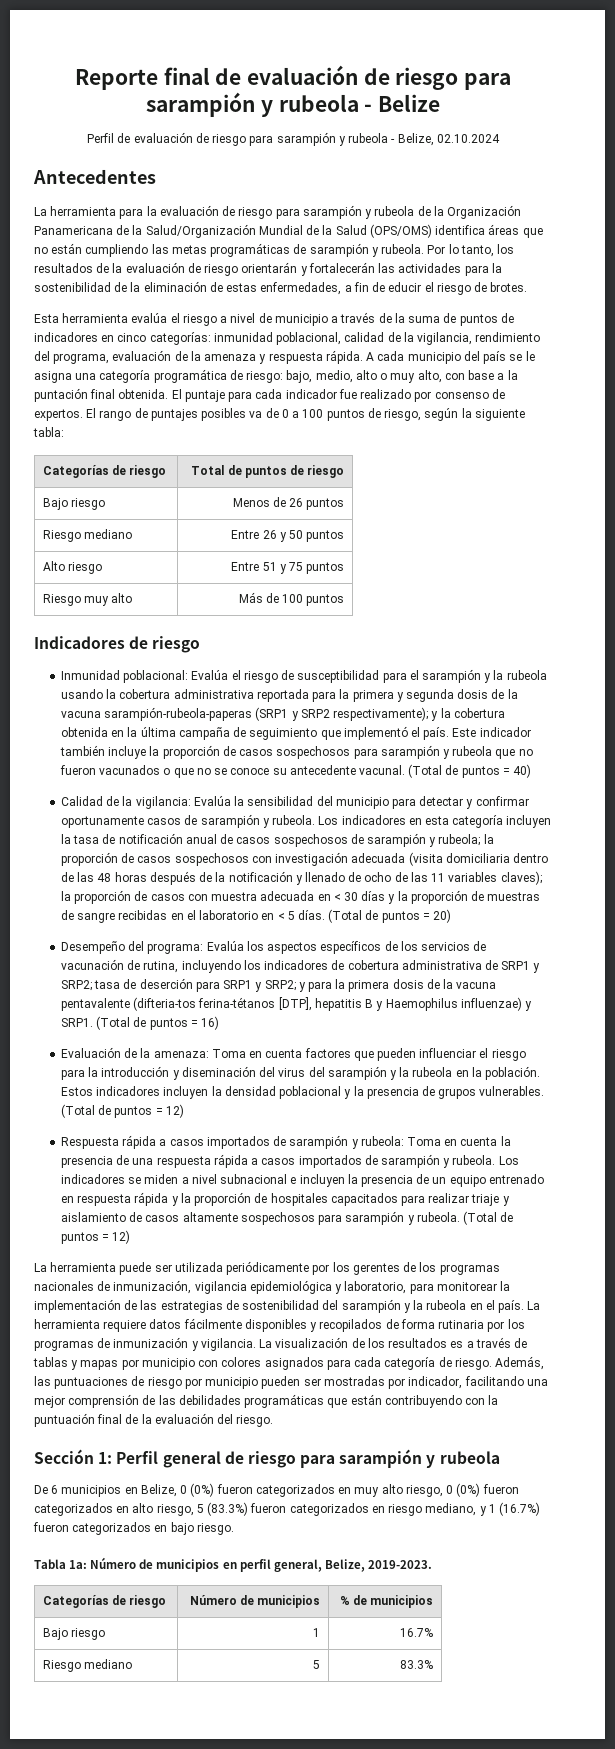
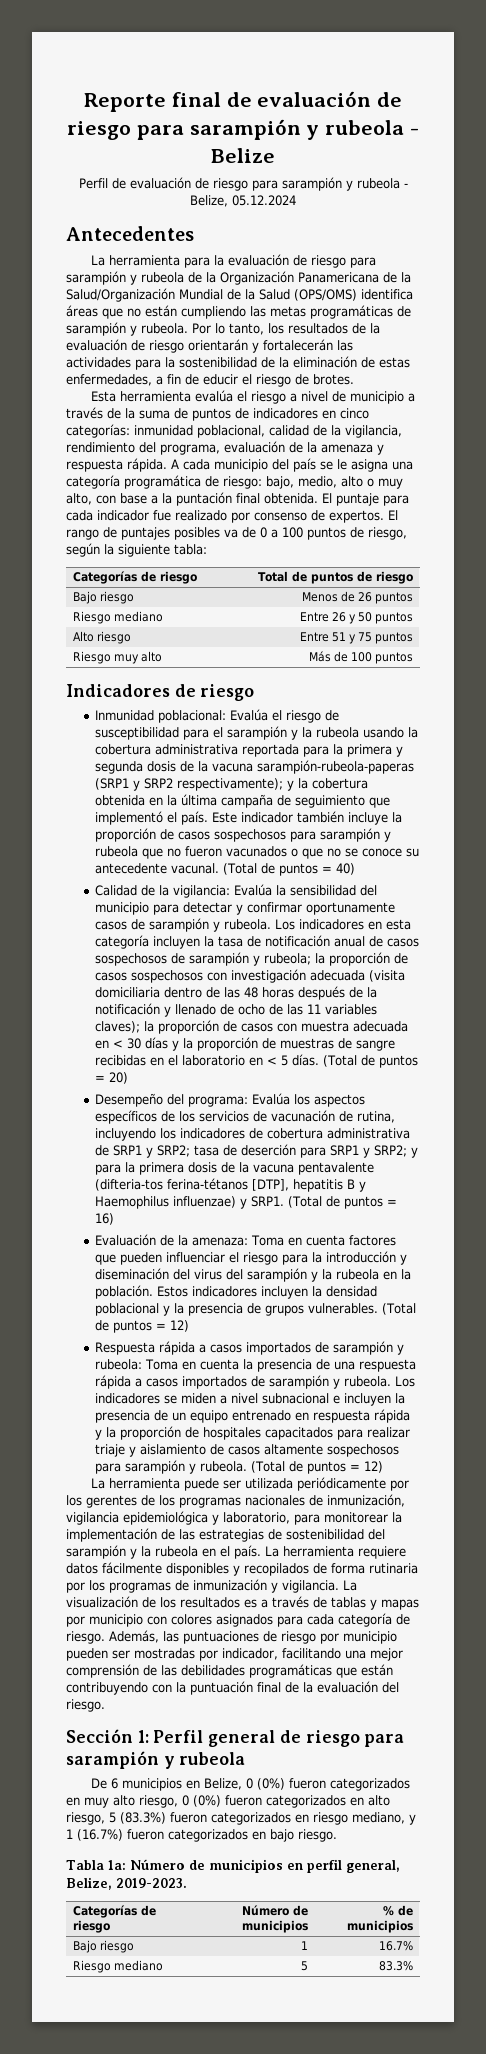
[436,134,500,143] 02.10.2024 -> [232,195,296,206] 05.12.2024

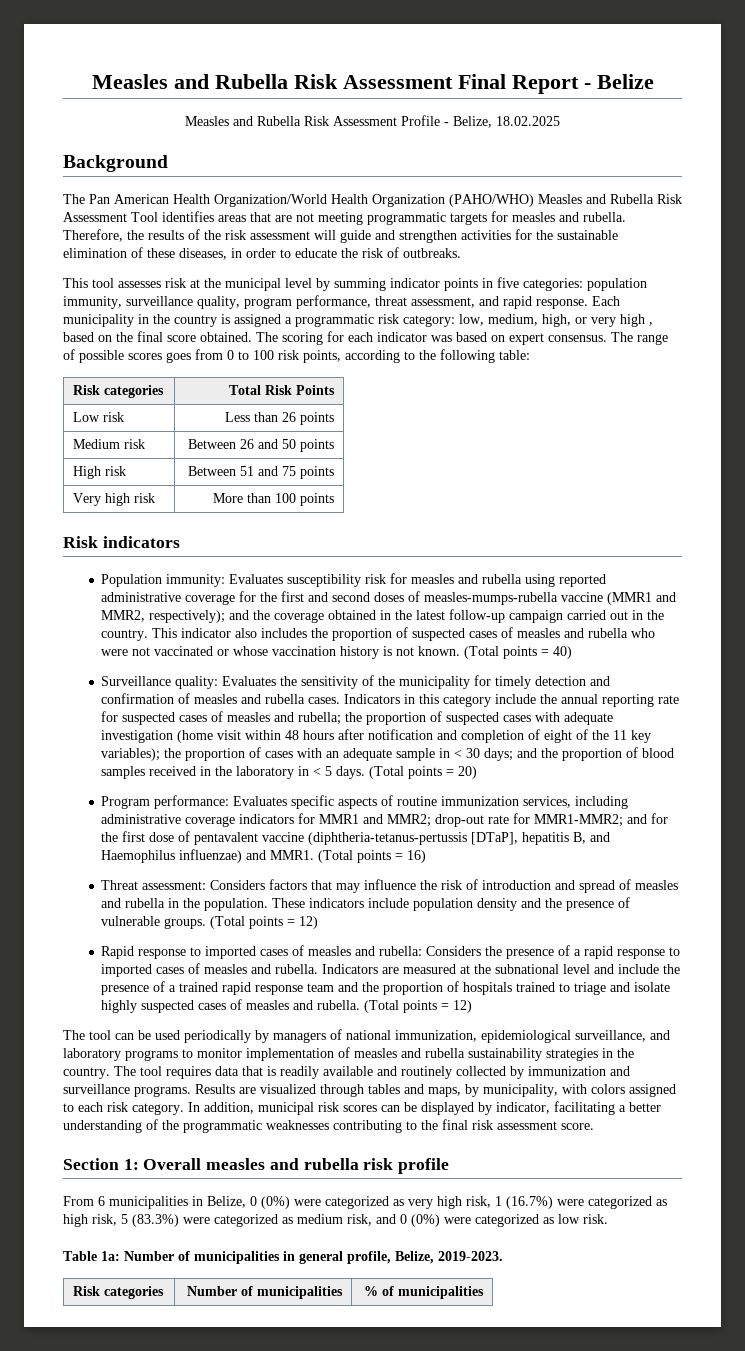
[83,91,403,112] [66,119,420,140] [211,148,275,163] [78,177,408,191] [190,195,296,207] [66,226,194,241] [91,254,377,268] [66,271,411,285] [66,288,413,302] [66,305,411,319] [66,322,380,336] [66,339,353,353] [66,356,410,370] [66,374,354,387] [91,390,416,404] [66,407,369,421] [66,424,402,438] [66,441,384,455] [66,458,413,472] [66,475,403,489] [66,492,409,506] [66,510,398,523] [66,527,407,540] [66,543,207,557] [73,571,198,584] [258,571,413,584] [73,591,135,604] [301,591,413,604] [73,611,164,624] [299,612,413,624] [73,631,132,644] [299,632,413,644] [73,651,163,664] [308,651,413,664] [66,684,255,701] [95,709,340,723] [95,726,419,740] [95,744,404,757] [95,760,415,774] [95,778,369,791] [95,794,391,808] [95,811,403,825] [95,828,392,842] [95,846,420,859] [95,863,356,876] [95,884,378,898] [95,902,396,915] [95,918,412,932] [95,935,420,949] [95,952,409,966] [95,969,406,983] [95,986,378,1000] [95,1003,378,1017] [95,1020,409,1034] [95,1037,396,1051] [95,1054,419,1068] [95,1072,129,1084] [95,1093,366,1107] [95,1110,396,1124] [95,1128,411,1141] [95,1144,419,1158] [95,1162,375,1175] [95,1178,367,1192] [95,1196,398,1209] [95,1213,115,1225] [95,1234,397,1246] [95,1251,408,1265] [95,1268,412,1282] [95,1285,378,1299] [95,1303,417,1316] [95,1320,190,1333] [95,1341,405,1355] [95,1359,417,1372] [95,1375,416,1389] [95,1393,406,1406] [95,1409,411,1423] [95,1426,411,1440] [95,1444,400,1457] [95,1460,384,1474] [91,1477,410,1491] [66,1494,405,1508] [66,1511,402,1525] [66,1528,385,1542] [66,1545,406,1559] [66,1562,418,1576] [66,1579,357,1593] [66,1596,419,1610] [66,1613,410,1627] [66,1630,397,1644] [66,1648,403,1661] [66,1664,393,1678] [66,1681,399,1695] [66,1699,105,1712] [66,1729,405,1747] [66,1751,246,1769] [91,1778,411,1791] [66,1795,390,1808] [66,1812,416,1825] [66,1829,337,1842] [66,1859,400,1873] [66,1877,187,1890] [73,1905,157,1918] [73,1920,111,1933] [241,1905,308,1916] [241,1920,308,1933] [382,1905,413,1916] [346,1920,413,1933] [73,1940,135,1953] [300,1941,308,1950] [378,1941,413,1951] [73,1960,164,1973] [300,1961,308,1971] [378,1961,413,1971] Reporte final de evaluación de riesgo para sarampión y rubeola - Belize // Perfil de evaluación de riesgo para sarampión y rubeola - Belize, 05.12.2024 // Antecedentes // La herramienta para la evaluación de riesgo para sarampión y rubeola de la Organización Panamericana de la Salud/Organización Mundial de la Salud (OPS/OMS) identifica áreas que no están cumpliendo las metas programáticas de sarampión y rubeola. Por lo tanto, los resultados de la evaluación de riesgo orientarán y fortalecerán las actividades para la sostenibilidad de la eliminación de estas enfermedades, a fin de educir el riesgo de brotes. // Esta herramienta evalúa el riesgo a nivel de municipio a través de la suma de puntos de indicadores en cinco categorías: inmunidad poblacional, calidad de la vigilancia, rendimiento del programa, evaluación de la amenaza y respuesta rápida. A cada municipio del país se le asigna una categoría programática de riesgo: bajo, medio, alto o muy alto, con base a la puntación final obtenida. El puntaje para cada indicador fue realizado por consenso de expertos. El rango de puntajes posibles va de 0 a 100 puntos de riesgo, según la siguiente tabla: // Categorías de riesgo | Total de puntos de riesgo // Bajo riesgo | Menos de 26 puntos // Riesgo mediano | Entre 26 y 50 puntos // Alto riesgo | Entre 51 y 75 puntos // Riesgo muy alto | Más de 100 puntos // Indicadores de riesgo // Inmunidad poblacional: Evalúa el riesgo de susceptibilidad para el sarampión y la rubeola usando la cobertura administrativa reportada para la primera y segunda dosis de la vacuna sarampión-rubeola-paperas (SRP1 y SRP2 respectivamente); y la cobertura obtenida en la última campaña de seguimiento que implementó el país. Este indicador también incluye la proporción de casos sospechosos para sarampión y rubeola que no fueron vacunados o que no se conoce su antecedente vacunal. (Total de puntos = 40) // Calidad de la vigilancia: Evalúa la sensibilidad del municipio para detectar y confirmar oportunamente casos de sarampión y rubeola. Los indicadores en esta categoría incluyen la tasa de notificación anual de casos sospechosos de sarampión y rubeola; la proporción de casos sospechosos con investigación adecuada (visita domiciliaria dentro de las 48 horas después de la notificación y llenado de ocho de las 11 variables claves); la proporción de casos con muestra adecuada en < 30 días y la proporción de muestras de sangre recibidas en el laboratorio en < 5 días. (Total de puntos = 20) // Desempeño del programa: Evalúa los aspectos específicos de los servicios de vacunación de rutina, incluyendo los indicadores de cobertura administrativa de SRP1 y SRP2; tasa de deserción para SRP1 y SRP2; y para la primera dosis de la vacuna pentavalente (difteria-tos ferina-tétanos [DTP], hepatitis B y Haemophilus influenzae) y SRP1. (Total de puntos = 16) // Evaluación de la amenaza: Toma en cuenta factores que pueden influenciar el riesgo para la introducción y diseminación del virus del sarampión y la rubeola en la población. Estos indicadores incluyen la densidad poblacional y la presencia de grupos vulnerables. (Total de puntos = 12) // Respuesta rápida a casos importados de sarampión y rubeola: Toma en cuenta la presencia de una respuesta rápida a casos importados de sarampión y rubeola. Los indicadores se miden a nivel subnacional e incluyen la presencia de un equipo entrenado en respuesta rápida y la proporción de hospitales capacitados para realizar triaje y aislamiento de casos altamente sospechosos para sarampión y rubeola. (Total de puntos = 12) // La herramienta puede ser utilizada periódicamente por los gerentes de los programas nacionales de inmunización, vigilancia epidemiológica y laboratorio, para monitorear la implementación de las estrategias de sostenibilidad del sarampión y la rubeola en el país. La herramienta requiere datos fácilmente disponibles y recopilados de forma rutinaria por los programas de inmunización y vigilancia. La visualización de los resultados es a través de tablas y mapas por municipio con colores asignados para cada categoría de riesgo. Además, las puntuaciones de riesgo por municipio pueden ser mostradas por indicador, facilitando una mejor comprensión de las debilidades programáticas que están contribuyendo con la puntuación final de la evaluación del riesgo. // Sección 1: Perfil general de riesgo para sarampión y rubeola // De 6 municipios en Belize, 0 (0%) fueron categorizados en muy alto riesgo, 0 (0%) fueron categorizados en alto riesgo, 5 (83.3%) fueron categorizados en riesgo mediano, y 1 (16.7%) fueron categorizados en bajo riesgo. // Tabla 1a: Número de municipios en perfil general, Belize, 2019-2023. // Categorías de riesgo | Número de municipios | % de municipios // Bajo riesgo | 1 | 16.7% // Riesgo mediano | 5 | 83.3% -> [91,74,654,94] [185,115,560,128] [63,155,168,172] [63,194,682,207] [63,211,626,225] [63,229,618,243] [63,247,461,260] [63,277,647,291] [63,295,620,309] [63,314,653,327] [63,331,668,345] [63,349,530,363] [72,385,164,398] [229,385,336,395] [72,412,124,422] [225,412,335,425] [72,439,145,449] [188,439,335,452] [72,466,126,479] [188,466,335,479] [72,493,155,506] [213,493,335,506] [63,536,180,548] [101,573,607,587] [101,591,677,605] [101,609,665,623] [101,627,656,641] [101,646,573,659] [101,675,611,689] [101,693,680,707] [101,711,614,725] [101,729,652,743] [101,747,675,761] [101,766,478,779] [101,795,629,809] [101,813,669,827] [101,831,611,845] [101,849,427,863] [101,879,679,893] [101,897,631,911] [101,916,319,929] [101,945,681,959] [101,963,681,977] [101,981,671,995] [101,999,473,1013] [63,1029,670,1043] [63,1047,634,1061] [63,1066,630,1079] [63,1084,676,1097] [63,1101,661,1115] [63,1119,594,1133] [63,1158,450,1174] [63,1196,667,1209] [63,1214,608,1227] [63,1251,503,1264] [72,1286,164,1299] [187,1286,344,1299] [364,1286,485,1299] Measles and Rubella Risk Assessment Final Report - Belize // Measles and Rubella Risk Assessment Profile - Belize, 18.02.2025 // Background // The Pan American Health Organization/World Health Organization (PAHO/WHO) Measles and Rubella Risk Assessment Tool identifies areas that are not meeting programmatic targets for measles and rubella. Therefore, the results of the risk assessment will guide and strengthen activities for the sustainable elimination of these diseases, in order to educate the risk of outbreaks. // This tool assesses risk at the municipal level by summing indicator points in five categories: population immunity, surveillance quality, program performance, threat assessment, and rapid response. Each municipality in the country is assigned a programmatic risk category: low, medium, high, or very high , based on the final score obtained. The scoring for each indicator was based on expert consensus. The range of possible scores goes from 0 to 100 risk points, according to the following table: // Risk categories | Total Risk Points // Low risk | Less than 26 points // Medium risk | Between 26 and 50 points // High risk | Between 51 and 75 points // Very high risk | More than 100 points // Risk indicators // Population immunity: Evaluates susceptibility risk for measles and rubella using reported administrative coverage for the first and second doses of measles-mumps-rubella vaccine (MMR1 and MMR2, respectively); and the coverage obtained in the latest follow-up campaign carried out in the country. This indicator also includes the proportion of suspected cases of measles and rubella who were not vaccinated or whose vaccination history is not known. (Total points = 40) // Surveillance quality: Evaluates the sensitivity of the municipality for timely detection and confirmation of measles and rubella cases. Indicators in this category include the annual reporting rate for suspected cases of measles and rubella; the proportion of suspected cases with adequate investigation (home visit within 48 hours after notification and completion of eight of the 11 key variables); the proportion of cases with an adequate sample in < 30 days; and the proportion of blood samples received in the laboratory in < 5 days. (Total points = 20) // Program performance: Evaluates specific aspects of routine immunization services, including administrative coverage indicators for MMR1 and MMR2; drop-out rate for MMR1-MMR2; and for the first dose of pentavalent vaccine (diphtheria-tetanus-pertussis [DTaP], hepatitis B, and Haemophilus influenzae) and MMR1. (Total points = 16) // Threat assessment: Considers factors that may influence the risk of introduction and spread of measles and rubella in the population. These indicators include population density and the presence of vulnerable groups. (Total points = 12) // Rapid response to imported cases of measles and rubella: Considers the presence of a rapid response to imported cases of measles and rubella. Indicators are measured at the subnational level and include the presence of a trained rapid response team and the proportion of hospitals trained to triage and isolate highly suspected cases of measles and rubella. (Total points = 12) // The tool can be used periodically by managers of national immunization, epidemiological surveillance, and laboratory programs to monitor implementation of measles and rubella sustainability strategies in the country. The tool requires data that is readily available and routinely collected by immunization and surveillance programs. Results are visualized through tables and maps, by municipality, with colors assigned to each risk category. In addition, municipal risk scores can be displayed by indicator, facilitating a better understanding of the programmatic weaknesses contributing to the final risk assessment score. // Section 1: Overall measles and rubella risk profile // From 6 municipalities in Belize, 0 (0%) were categorized as very high risk, 1 (16.7%) were categorized as high risk, 5 (83.3%) were categorized as medium risk, and 0 (0%) were categorized as low risk. // Table 1a: Number of municipalities in general profile, Belize, 2019-2023. // Risk categories | Number of municipalities | % of municipalities

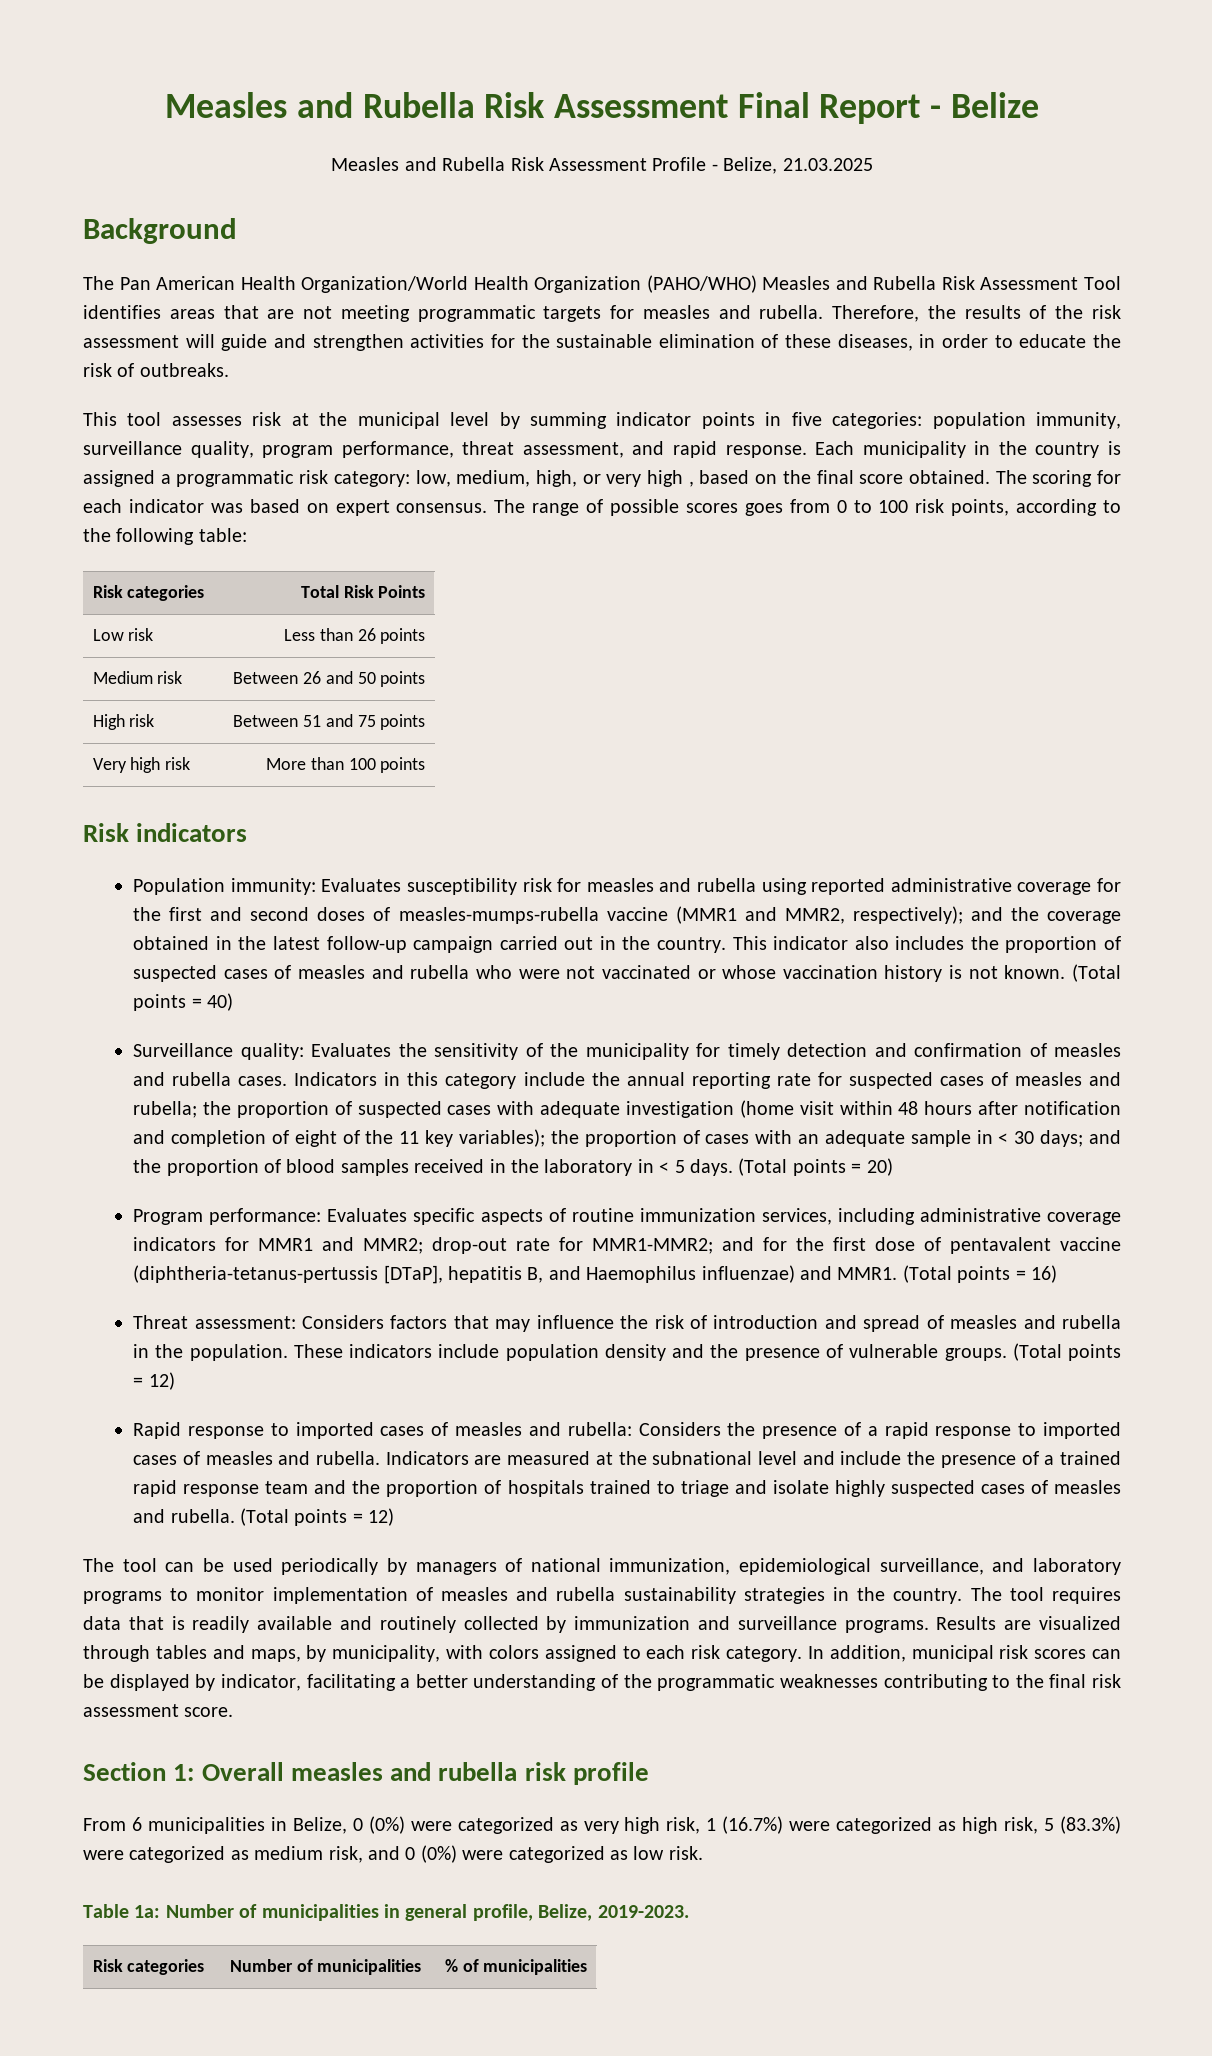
[496,116,560,126] 18.02.2025 -> [782,158,873,171] 21.03.2025

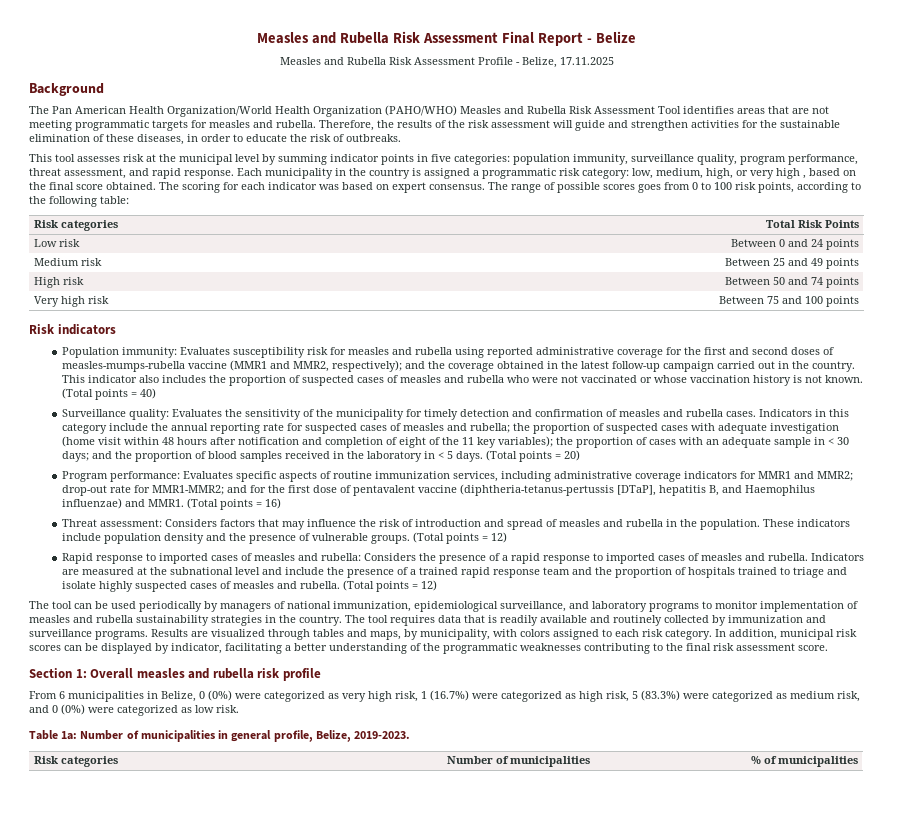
[782,158,873,171] 21.03.2025 -> [559,57,614,65] 17.11.2025
[283,628,376,641] Less than 26 -> [730,239,823,247] Between 0 and 24
[302,671,376,684] 26 and 50 -> [772,258,823,266] 25 and 49
[302,714,376,727] 51 and 75 -> [772,277,823,285] 50 and 74
[265,757,344,770] More than -> [718,296,802,304] Between 75 and

